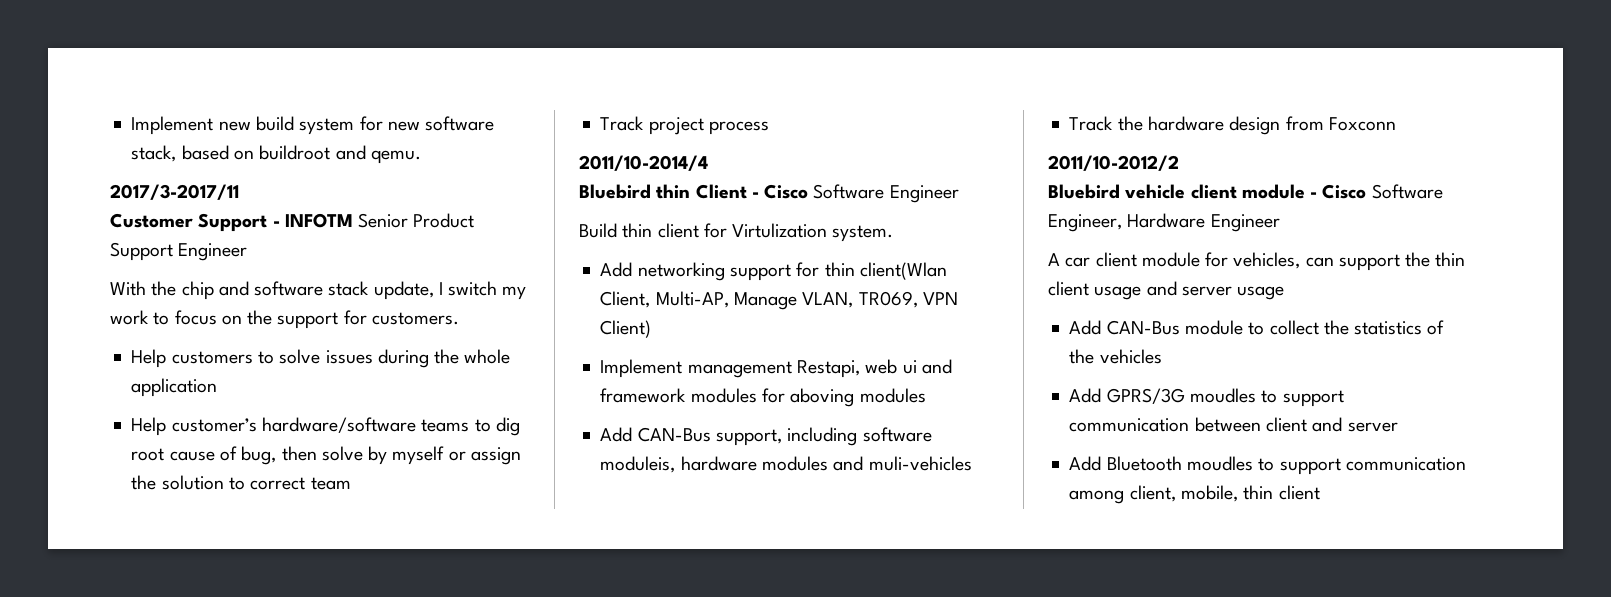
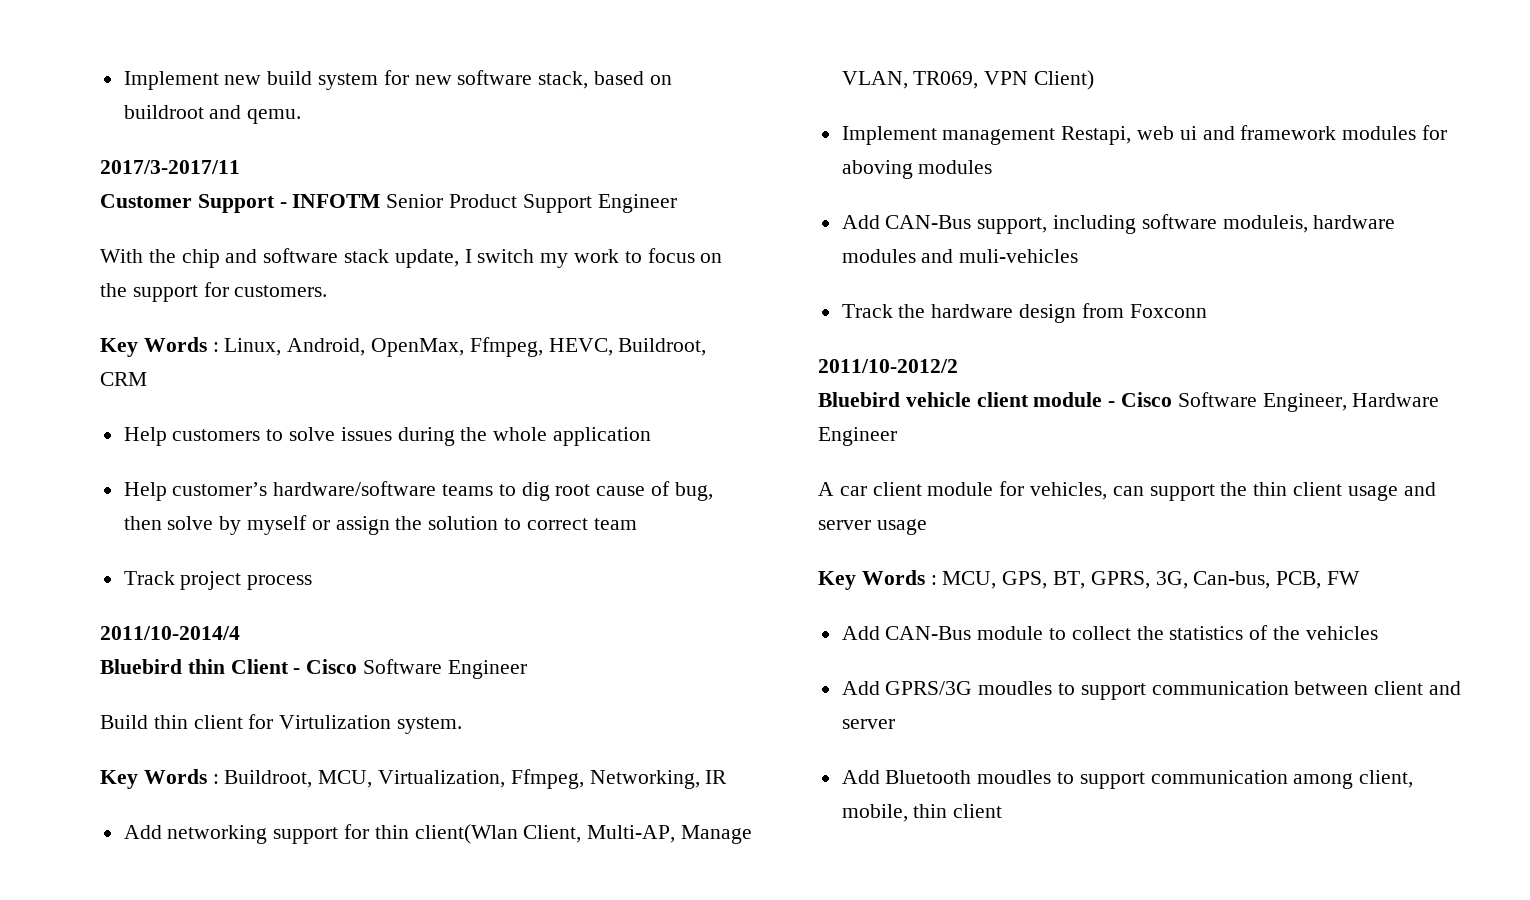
(459, 318) none -> [100,337,707,357] [100,372,147,386] // Key Words : Linux, Android, OpenMax, Ffmpeg, HEVC, Buildroot, CRM
(894, 233) none -> [100,769,728,789] // Key Words : Buildroot, MCU, Virtualization, Ffmpeg, Networking, IR
(1285, 293) none -> [818,570,1361,590] // Key Words : MCU, GPS, BT, GPRS, 3G, Can-bus, PCB, FW

